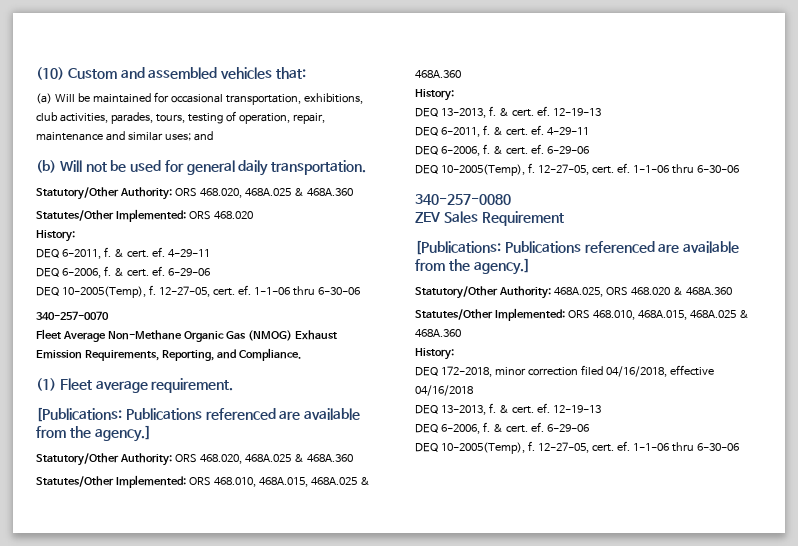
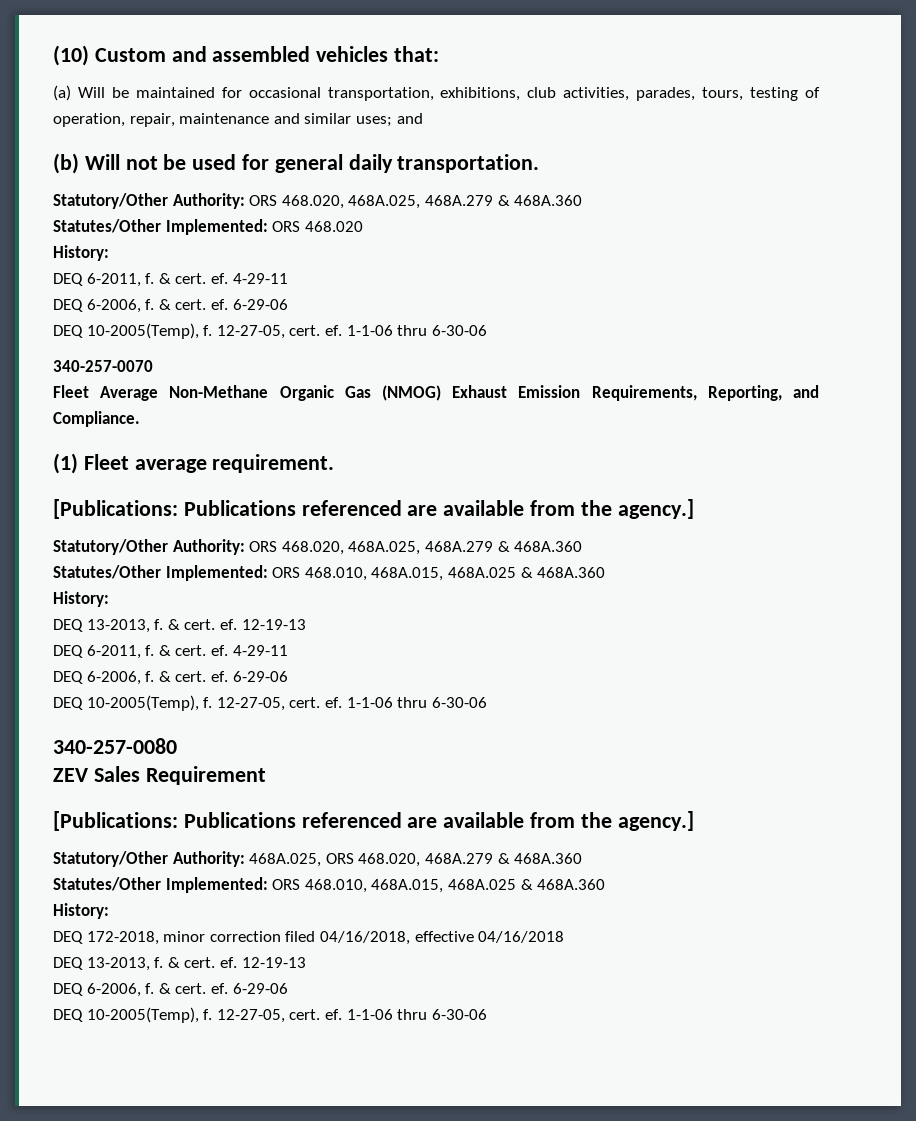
[244,188,291,196] 468A.025 -> [348,195,493,209] 468A.025, 468A.279
[244,454,291,462] 468A.025 -> [348,541,493,555] 468A.025, 468A.279
[630,287,670,295] 468.020 -> [358,853,493,867] 468.020, 468A.279

